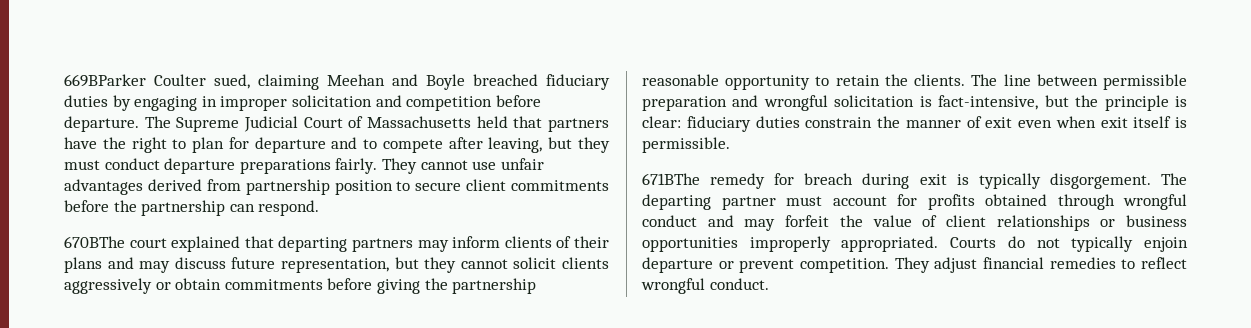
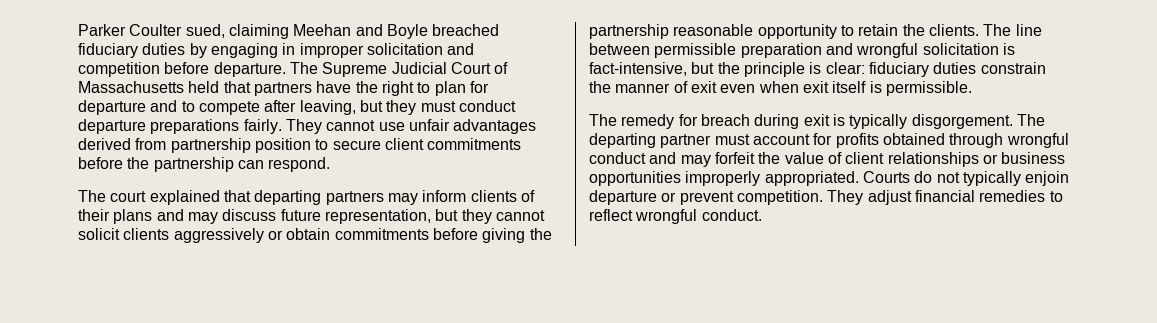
[64,74,146,87] 669BParker -> [78,24,126,36] Parker
[64,236,125,248] 670BThe -> [78,190,106,202] The
[642,173,700,185] 671BThe -> [589,114,617,126] The

